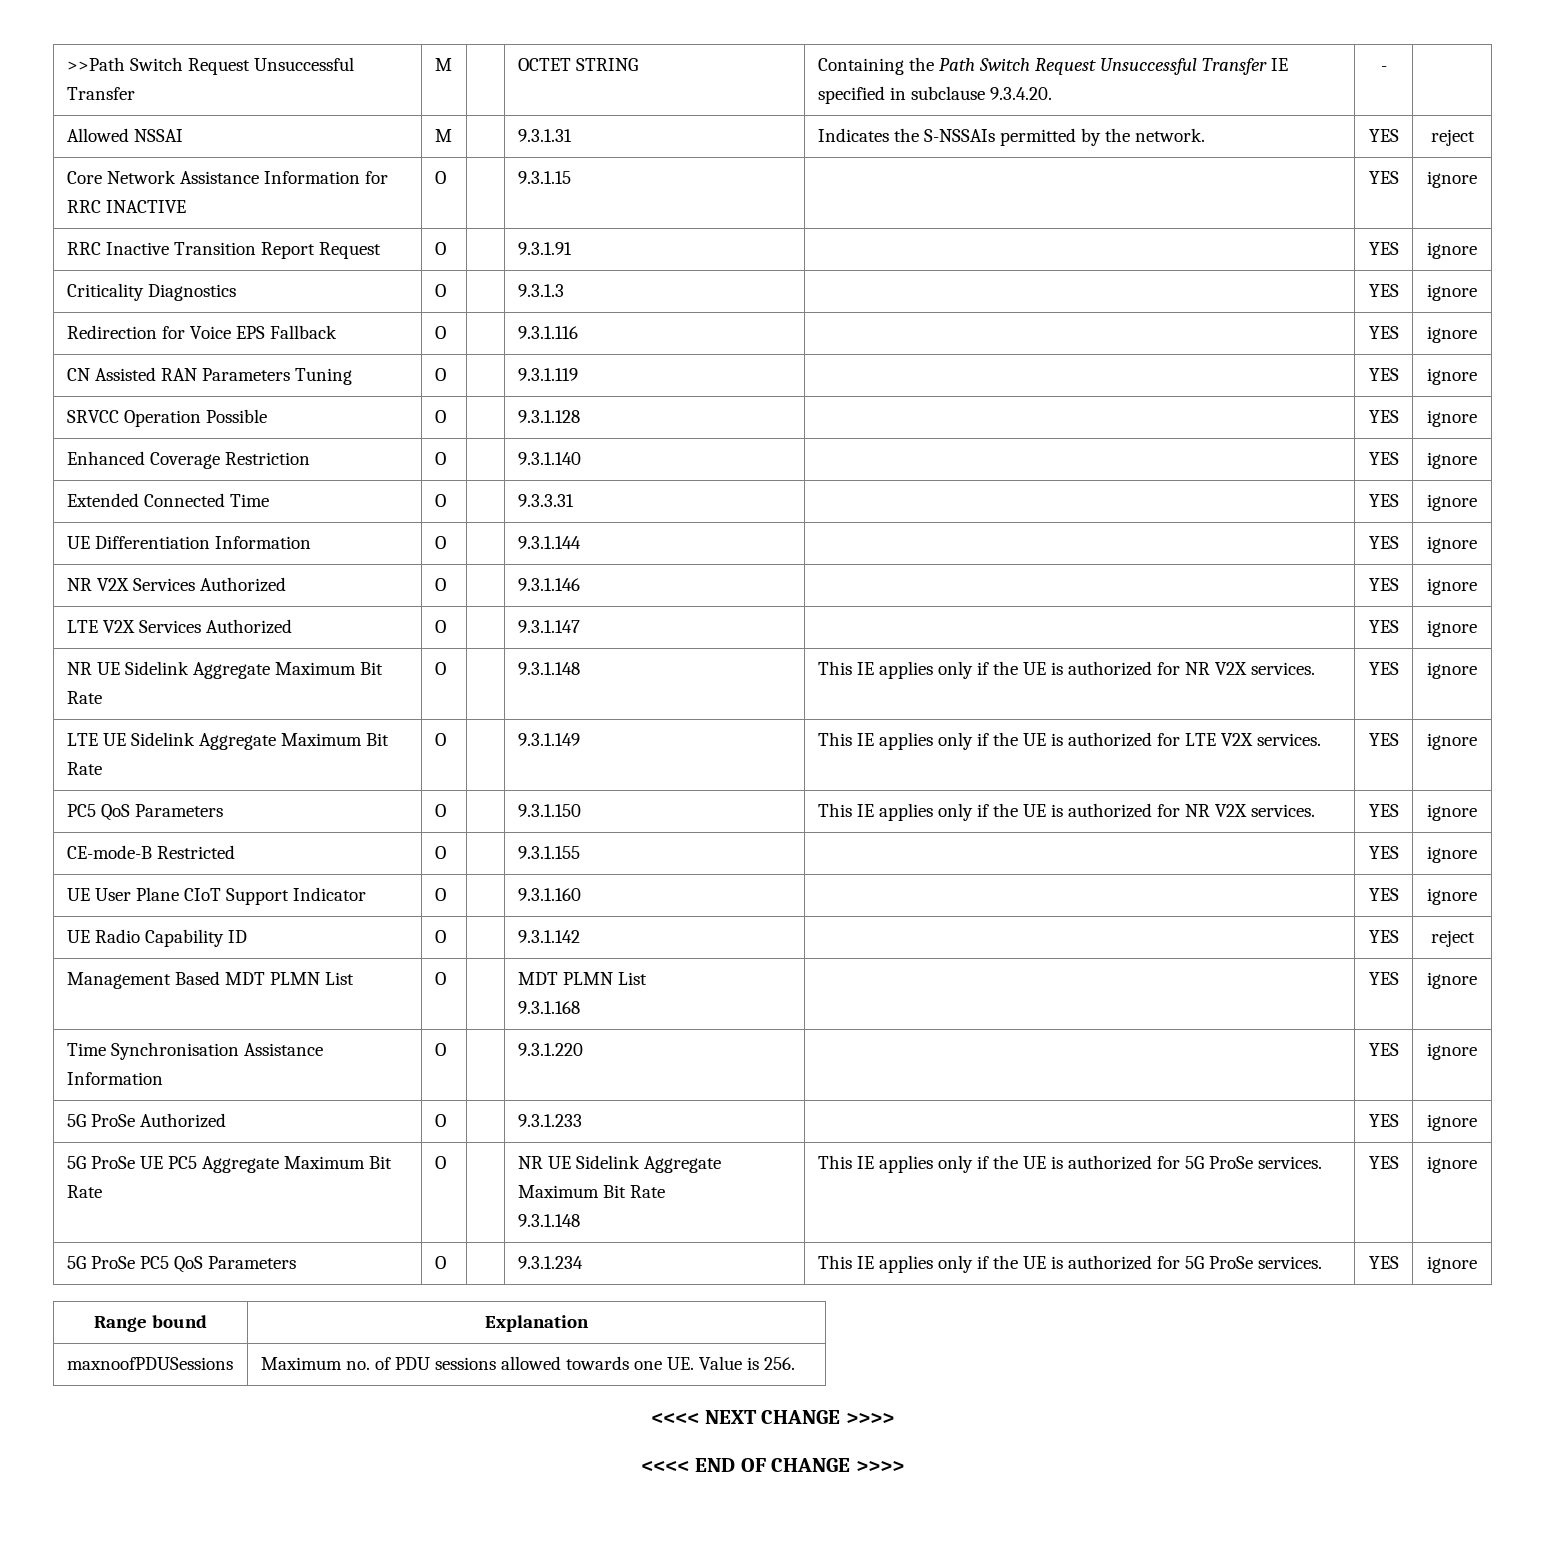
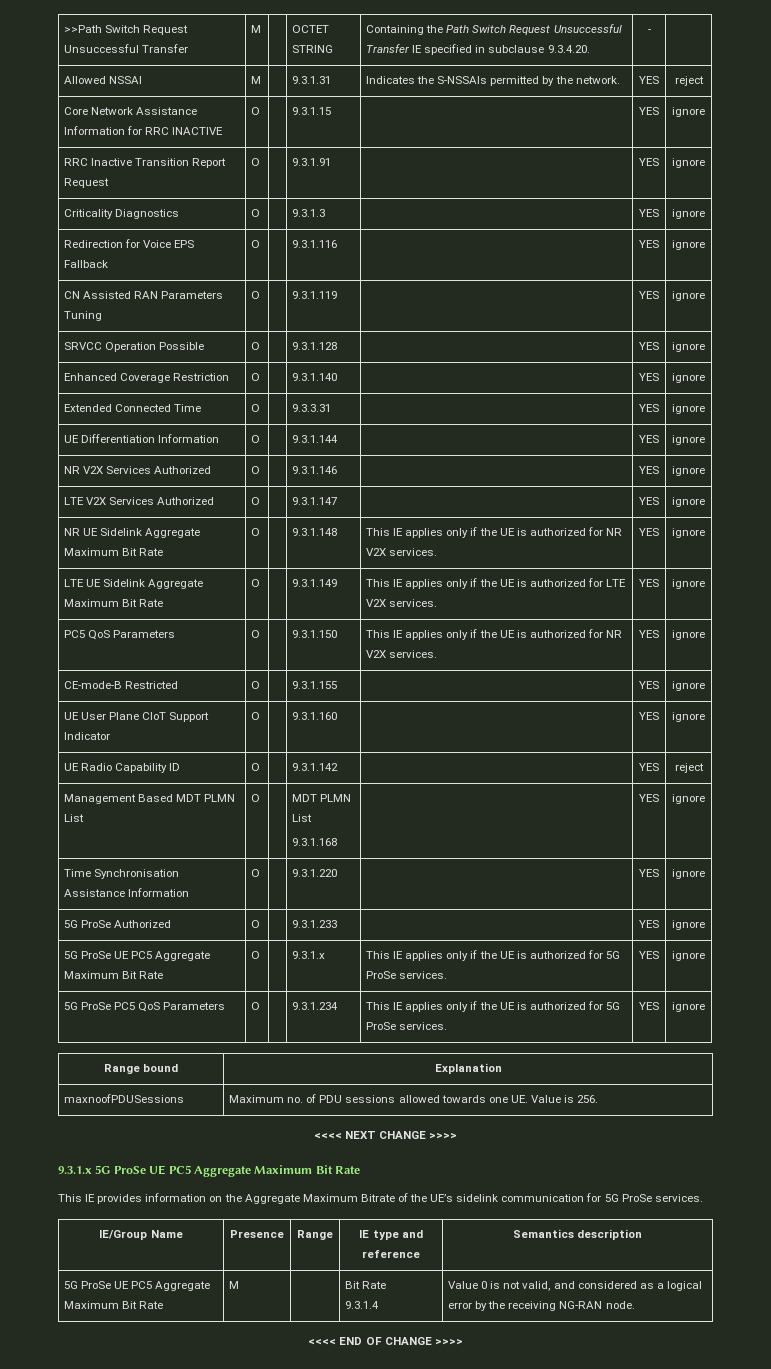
[517,1155,721,1173] [517,1185,665,1198] [517,1214,580,1227] NR UE Sidelink Aggregate Maximum Bit Rate // 9.3.1.148 -> [292,951,326,959] 9.3.1.x
(894, 1418) none -> [58,1165,360,1177] [58,1193,703,1204] [99,1230,183,1240] [230,1230,284,1238] [297,1230,333,1240] [359,1230,423,1240] [362,1250,420,1258] [512,1229,643,1240] [64,1281,211,1291] [64,1301,164,1309] [229,1281,240,1289] [345,1281,387,1289] [345,1301,380,1309] [448,1281,702,1291] [448,1301,635,1311] // 9.3.1.x 5G ProSe UE PC5 Aggregate Maximum Bit Rate // This IE provides information on the Aggregate Maximum Bitrate of the UE’s sidelink communication for 5G ProSe services. // IE/Group Name | Presence | Range | IE type and reference | Semantics description // 5G ProSe UE PC5 Aggregate Maximum Bit Rate | M | | Bit Rate // 9.3.1.4 | Value 0 is not valid, and considered as a logical error by the receiving NG-RAN node.

